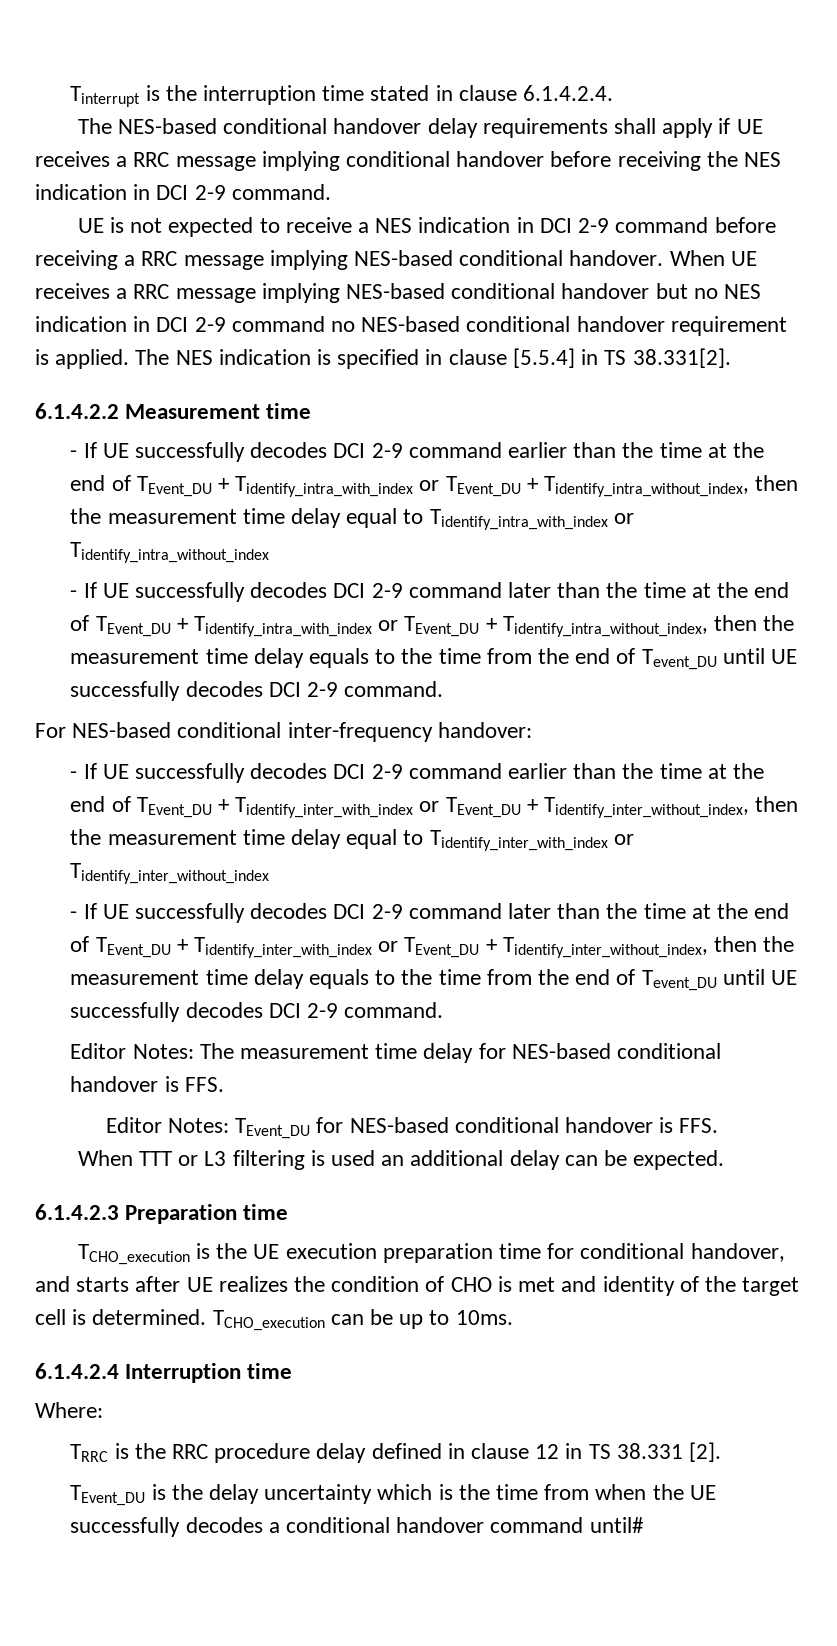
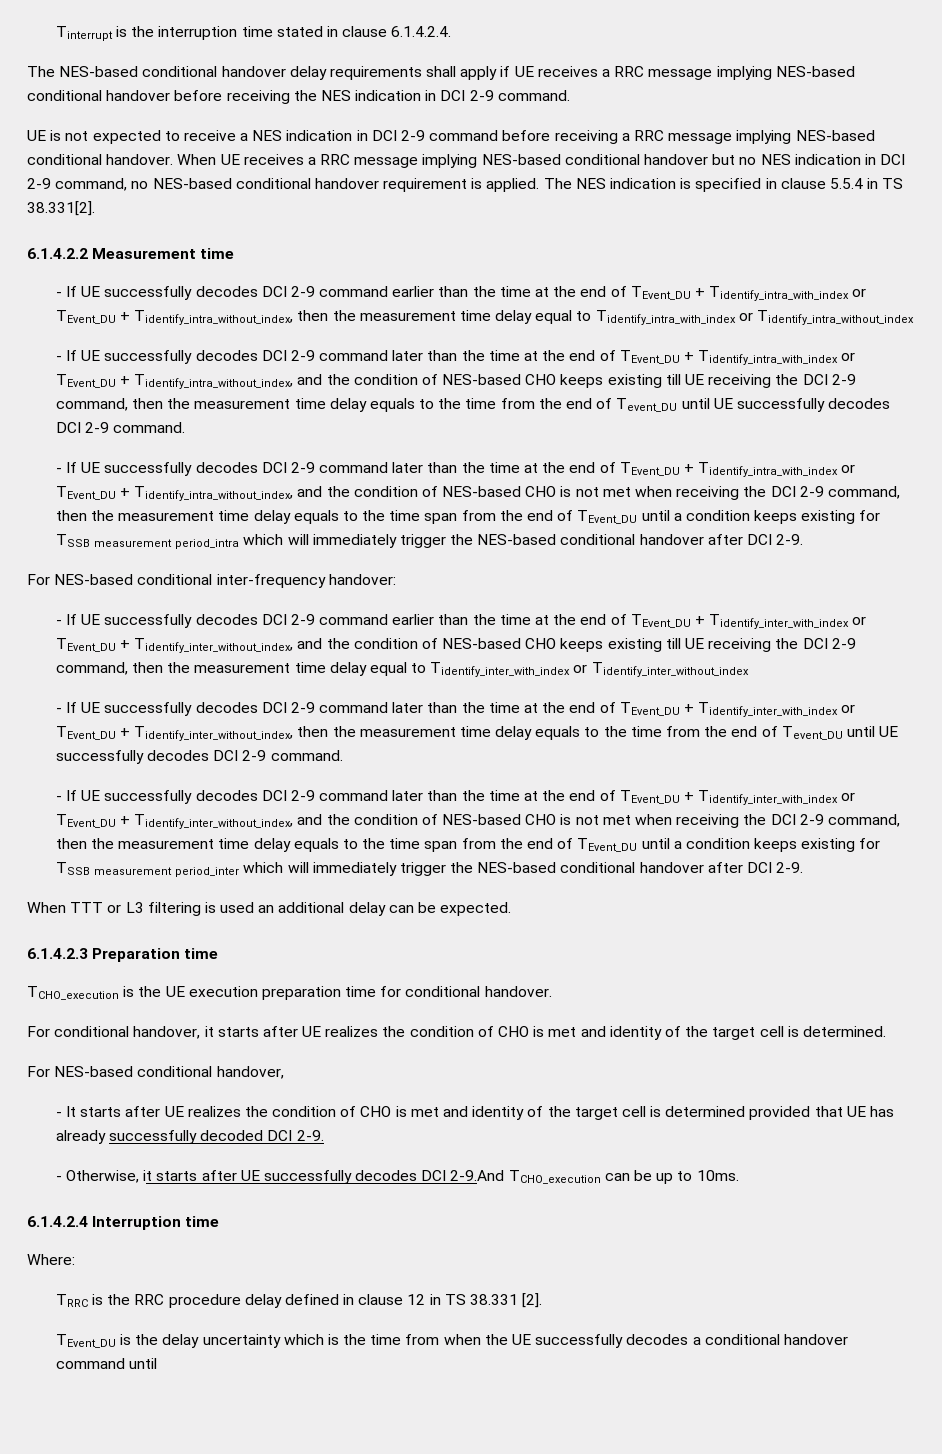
(340, 161) none -> [775,66,855,77] NES-based
[231,316,325,332] command -> [55,178,128,191] command,
[512,348,575,368] [5.5.4] -> [829,178,863,189] 5.5.4
(708, 626) none -> [297,374,856,388] [55,398,128,411] and the condition of NES-based CHO keeps existing till UE receiving the DCI 2-9 command,
(444, 689) none -> [55,462,856,477] [55,486,900,501] [55,510,881,524] [55,534,804,549] // - If UE successfully decodes DCI 2-9 command later than the time at the end of TEvent_DU + Tidentify_intra_with_index or TEvent_DU + Tidentify_intra_without_index, and the condition of NES-based CHO is not met when receiving the DCI 2-9 command, then the measurement time delay equals to the time span from the end of TEvent_DU until a condition keeps existing for TSSB measurement period_intra which will immediately trigger the NES-based conditional handover after DCI 2-9.
(750, 807) none -> [297,638,856,652] [55,662,128,675] and the condition of NES-based CHO keeps existing till UE receiving the DCI 2-9 command,
[70,1043,722,1063] [70,1076,224,1092] [105,1117,719,1139] Editor Notes: The measurement time delay for NES-based conditional handover is FFS. // Editor Notes: TEvent_DU for NES-based conditional handover is FFS. -> [55,790,856,805] [55,814,900,829] [55,838,881,852] [55,862,804,877] - If UE successfully decodes DCI 2-9 command later than the time at the end of TEvent_DU + Tidentify_inter_with_index or TEvent_DU + Tidentify_inter_without_index, and the condition of NES-based CHO is not met when receiving the DCI 2-9 command, then the measurement time delay equals to the time span from the end of TEvent_DU until a condition keeps existing for TSSB measurement period_inter which will immediately trigger the NES-based conditional handover after DCI 2-9.
[690,1243,785,1262] [35,1276,70,1292] handover, and -> [484,986,552,997] [27,1026,214,1039] handover. // For conditional handover, it
(207, 1317) none -> [27,1066,284,1079] [55,1106,895,1120] [55,1130,324,1144] [55,1170,505,1184] // For NES-based conditional handover, // - It starts after UE realizes the condition of CHO is met and identity of the target cell is determined provided that UE has already successfully decoded DCI 2-9. // - Otherwise, it starts after UE successfully decodes DCI 2-9.And
[589,1517,644,1533] until# -> [128,1358,157,1369] until

